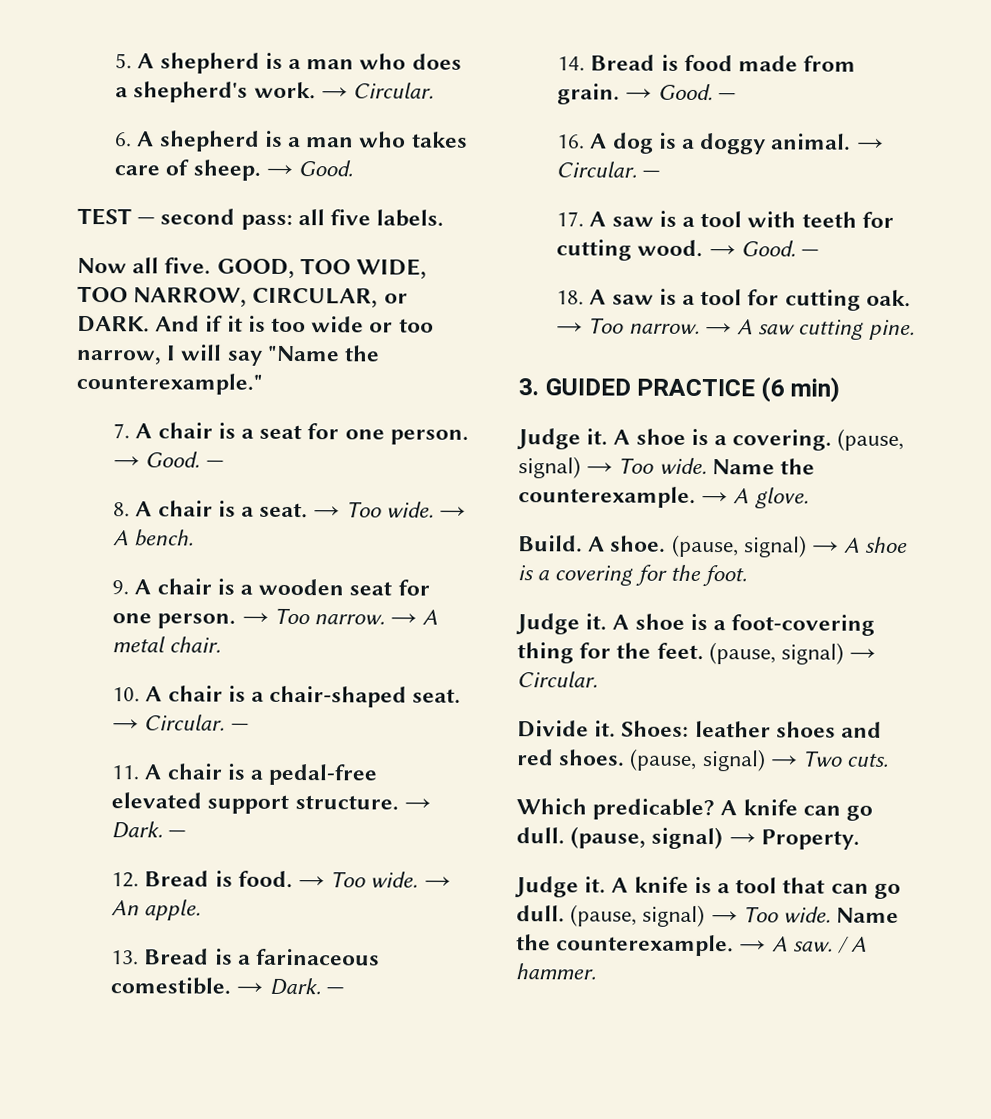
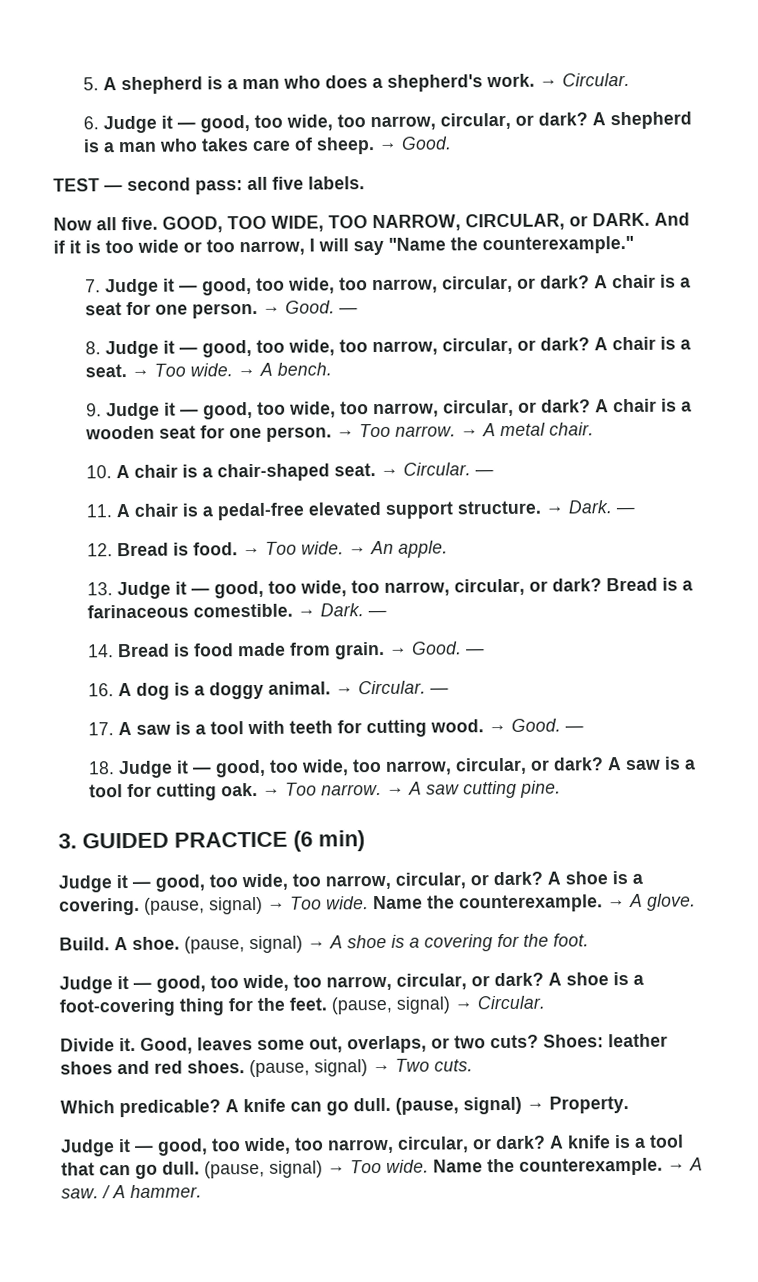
(133, 139) none -> [102,112,588,134] Judge it — good, too wide, too narrow, circular, or dark?
(131, 431) none -> [104,275,590,297] Judge it — good, too wide, too narrow, circular, or dark?
(131, 509) none -> [104,337,590,359] Judge it — good, too wide, too narrow, circular, or dark?
(130, 587) none -> [105,399,591,421] Judge it — good, too wide, too narrow, circular, or dark?
(140, 957) none -> [116,578,602,600] Judge it — good, too wide, too narrow, circular, or dark?
(585, 297) none -> [117,757,604,779] Judge it — good, too wide, too narrow, circular, or dark?
[586,428,609,446] it. -> [116,871,543,892] it — good, too wide, too narrow, circular, or dark?
[585,613,608,631] it. -> [117,972,544,993] it — good, too wide, too narrow, circular, or dark?
(617, 729) none -> [140,1034,539,1054] Good, leaves some out, overlaps, or two cuts?
[584,876,607,894] it. -> [118,1135,546,1156] it — good, too wide, too narrow, circular, or dark?

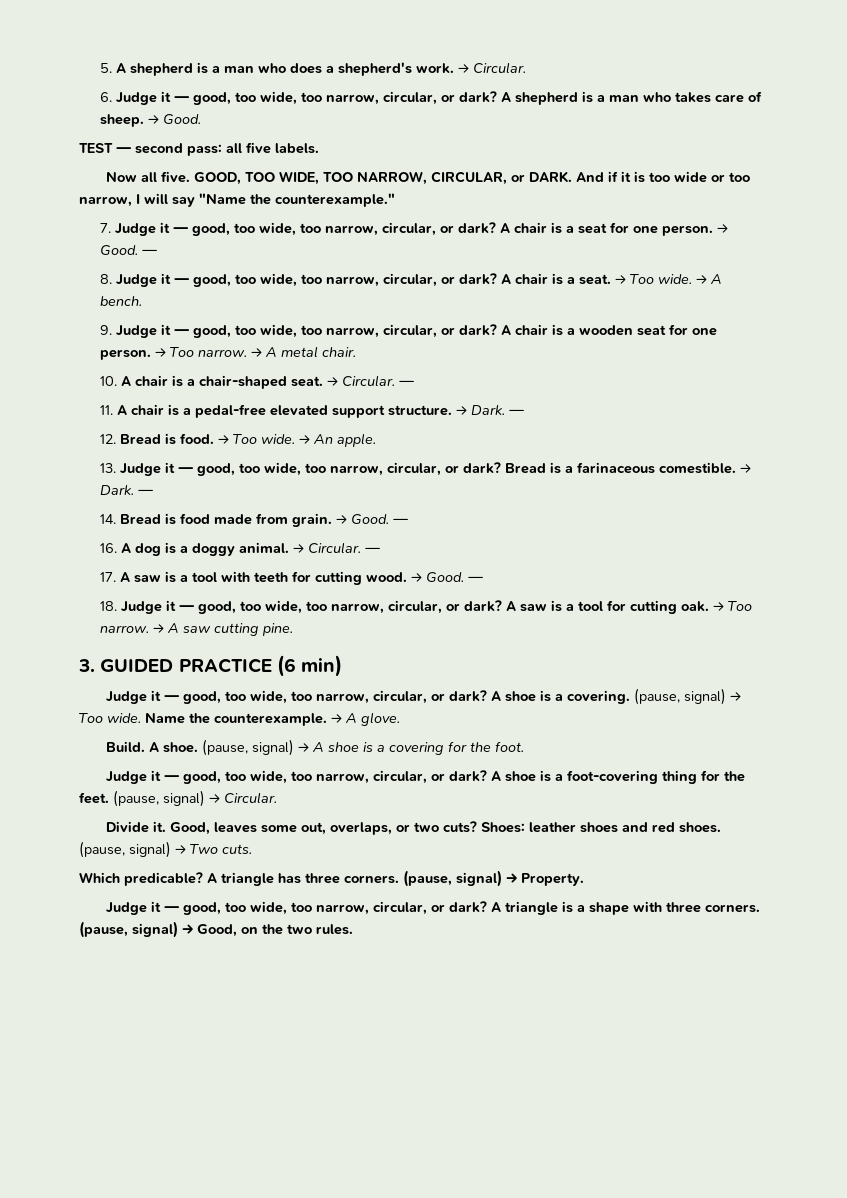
[243,1097,391,1116] knife can go dull. -> [221,872,399,886] triangle has three corners.
[567,1134,684,1149] [61,1157,703,1179] [61,1184,202,1199] knife is a tool that can go dull. (pause, signal) → Too wide. Name the counterexample. → A saw. / A hammer. -> [505,901,761,915] [79,921,353,938] triangle is a shape with three corners. (pause, signal) → Good, on the two rules.

